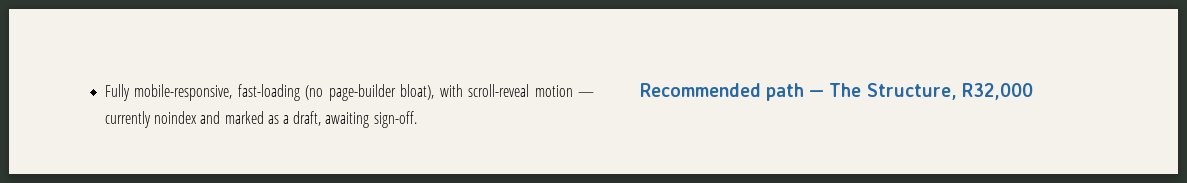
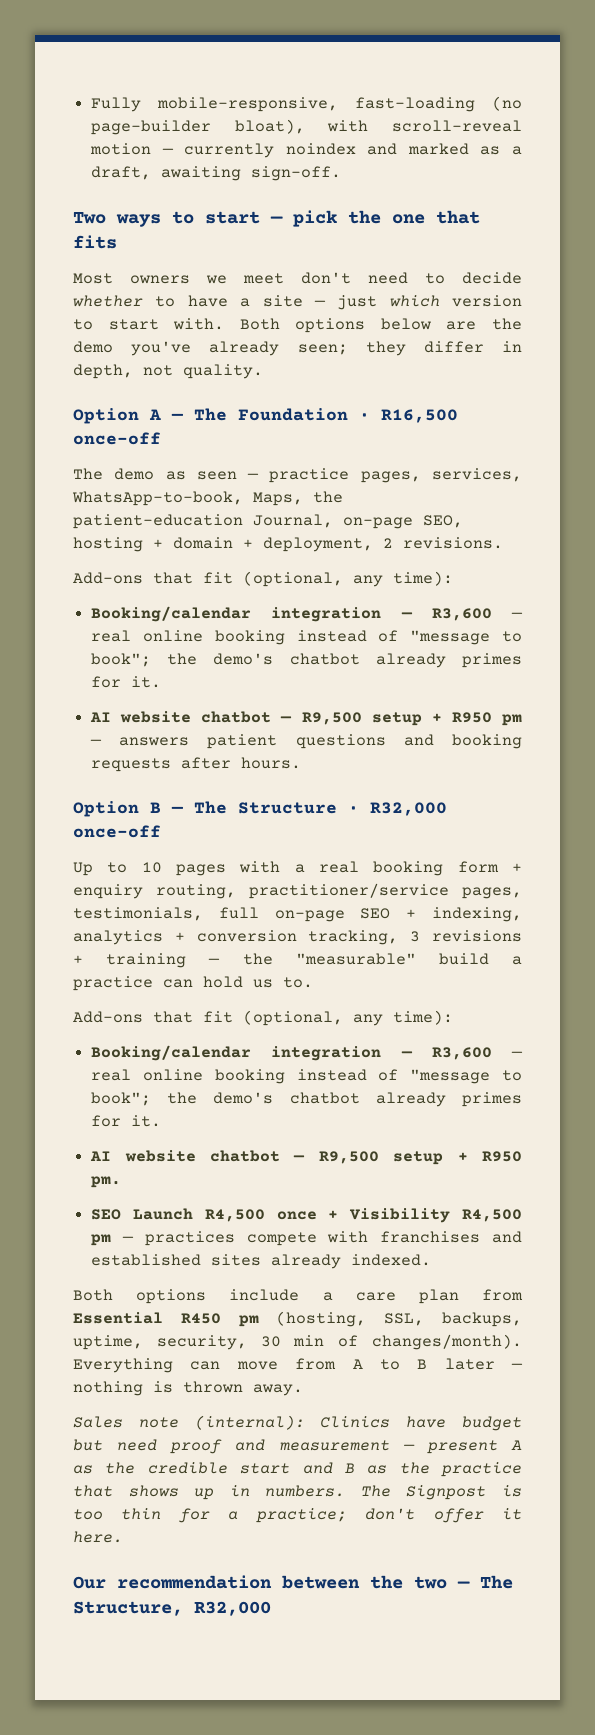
[640,83,805,101] Recommended path -> [73,210,480,227] [73,235,117,249] [73,272,522,284] [73,295,522,310] [73,318,522,333] [73,341,522,356] [73,364,263,379] [73,408,458,424] [73,432,161,445] [73,468,522,483] [72,491,343,506] [73,514,463,529] [73,537,503,552] [73,571,453,587] [91,606,523,622] [91,630,522,645] [91,653,522,668] [91,676,162,688] [90,711,522,726] [90,734,522,749] [91,757,302,772] [73,801,447,817] [73,825,161,838] [73,861,522,876] [73,883,522,899] [73,907,522,922] [73,930,522,945] [73,953,522,968] [73,976,313,991] [73,1010,453,1026] [91,1045,523,1061] [91,1069,522,1084] [91,1092,522,1107] [91,1115,162,1127] [90,1150,522,1165] [91,1176,122,1188] [91,1208,522,1223] [91,1231,522,1246] [91,1254,432,1269] [73,1289,523,1304] [73,1311,522,1327] [73,1334,522,1350] [73,1358,523,1373] [73,1381,303,1396] [73,1415,522,1431] [73,1439,522,1454] [73,1462,522,1477] [73,1485,522,1500] [73,1508,522,1523] [73,1531,123,1543] [73,1575,447,1589] Two ways to start — pick the one that fits // Most owners we meet don't need to decide whether to have a site — just which version to start with. Both options below are the demo you've already seen; they differ in depth, not quality. // Option A — The Foundation · R16,500 once-off // The demo as seen — practice pages, services, WhatsApp-to-book, Maps, the patient-education Journal, on-page SEO, hosting + domain + deployment, 2 revisions. // Add-ons that fit (optional, any time): // Booking/calendar integration — R3,600 — real online booking instead of "message to book"; the demo's chatbot already primes for it. // AI website chatbot — R9,500 setup + R950 pm — answers patient questions and booking requests after hours. // Option B — The Structure · R32,000 once-off // Up to 10 pages with a real booking form + enquiry routing, practitioner/service pages, testimonials, full on-page SEO + indexing, analytics + conversion tracking, 3 revisions + training — the "measurable" build a practice can hold us to. // Add-ons that fit (optional, any time): // Booking/calendar integration — R3,600 — real online booking instead of "message to book"; the demo's chatbot already primes for it. // AI website chatbot — R9,500 setup + R950 pm. // SEO Launch R4,500 once + Visibility R4,500 pm — practices compete with franchises and established sites already indexed. // Both options include a care plan from Essential R450 pm (hosting, SSL, backups, uptime, security, 30 min of changes/month). Everything can move from A to B later — nothing is thrown away. // Sales note (internal): Clinics have budget but need proof and measurement — present A as the credible start and B as the practice that shows up in numbers. The Signpost is too thin for a practice; don't offer it here. // Our recommendation between the two

